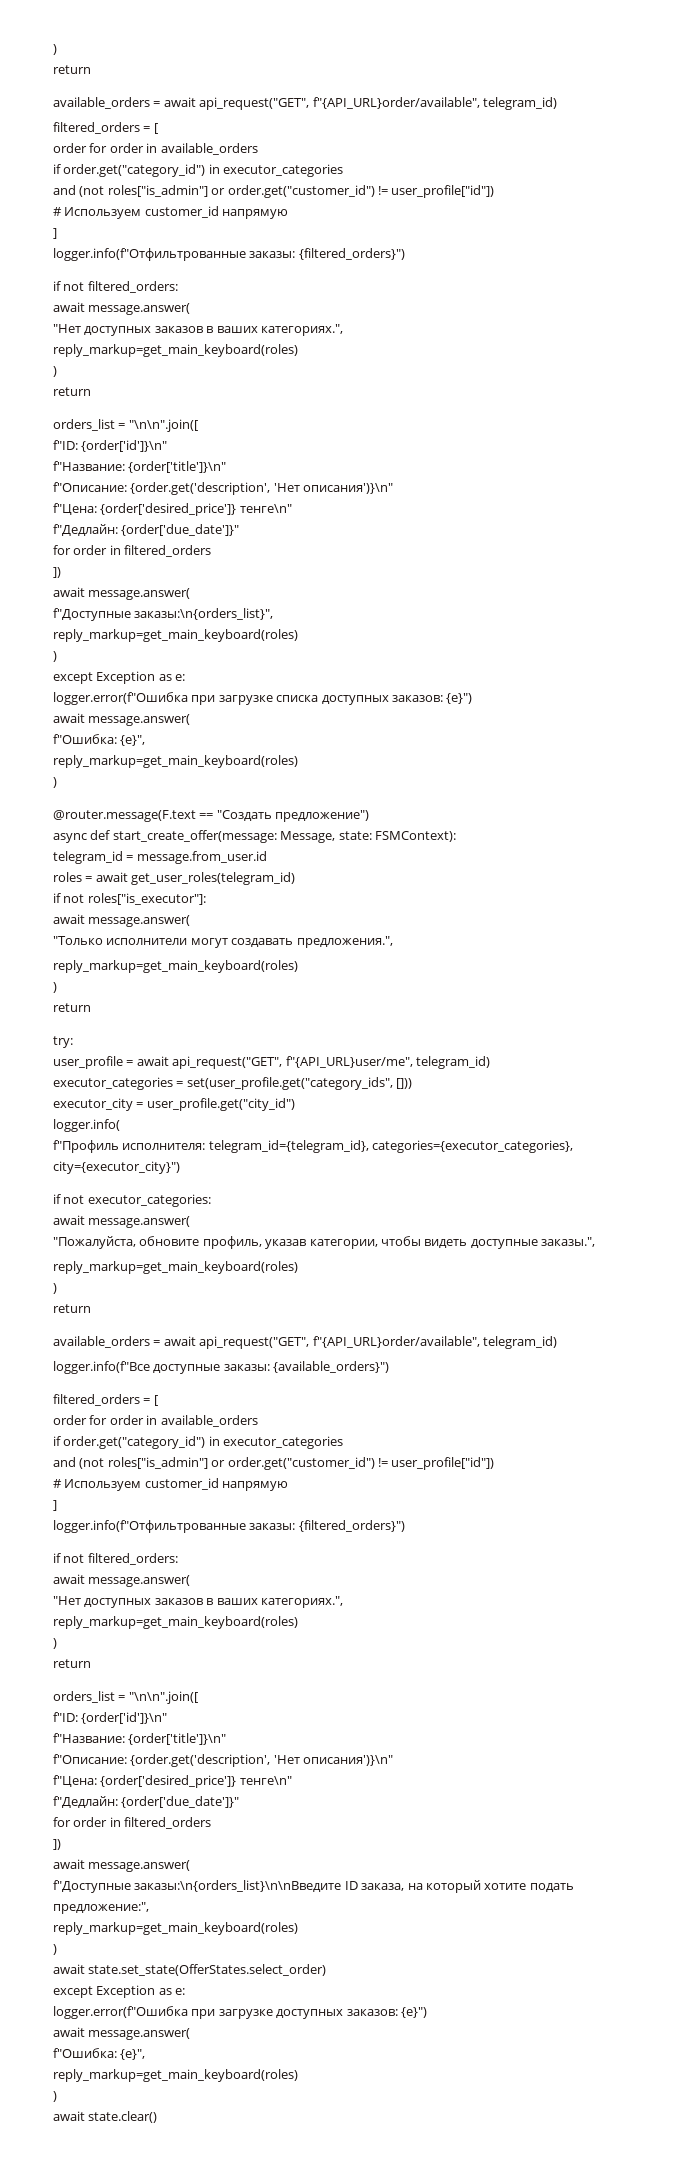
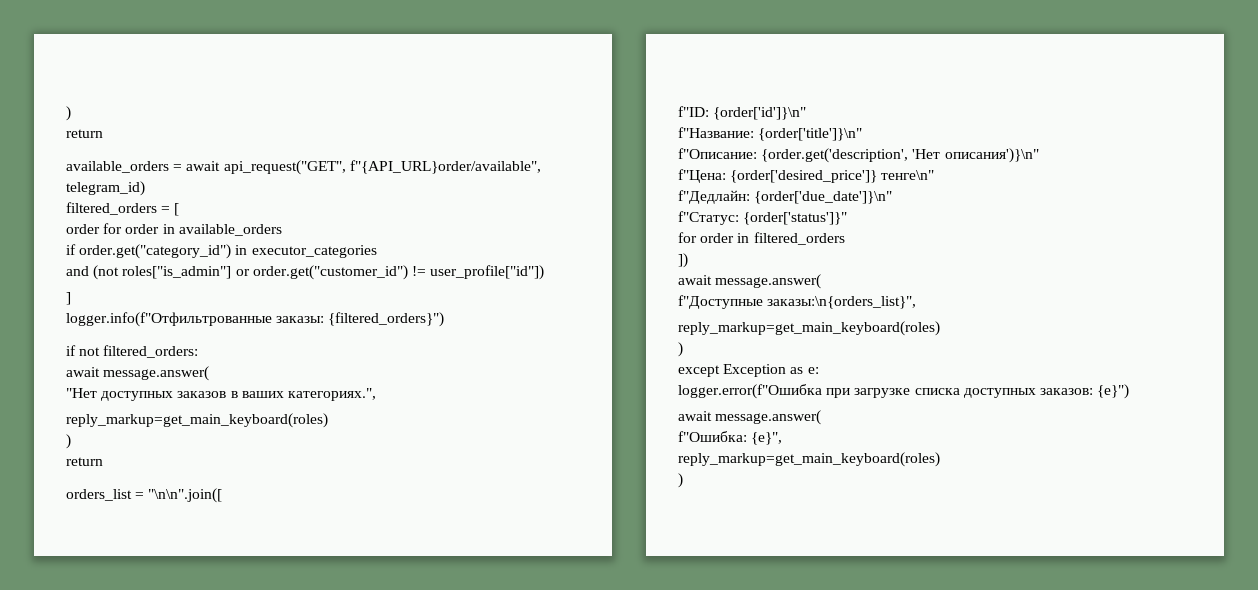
[53,206,289,219] // # Используем customer_id напрямую -> (545, 272) none
[121,524,240,536] {order['due_date']}" -> [754,191,893,204] [678,211,848,225] {order['due_date']}\n" // f"Статус: {order['status']}"
[53,810,370,822] [53,830,456,843] [53,851,267,864] [53,872,296,885] [53,893,206,905] [53,914,191,927] [53,936,393,948] [53,960,298,973] [53,982,57,993] [53,1003,91,1012] [53,1036,73,1048] [53,1056,490,1069] [53,1077,413,1090] [53,1098,295,1111] [53,1119,120,1132] [53,1140,574,1153] [53,1161,180,1174] [53,1194,211,1207] [53,1215,191,1228] [53,1236,595,1249] [53,1261,298,1274] [53,1283,57,1294] [53,1304,91,1313] [53,1336,557,1349] [53,1361,390,1374] [53,1394,158,1406] [53,1415,258,1427] [53,1436,344,1449] [53,1457,495,1470] [53,1478,289,1491] [53,1500,57,1511] [53,1520,405,1533] [53,1553,178,1565] [53,1574,191,1587] [53,1596,343,1608] [53,1616,298,1629] [53,1638,57,1649] [53,1659,91,1668] [53,1691,198,1704] [53,1712,168,1724] [53,1733,227,1745] [53,1754,394,1767] [53,1775,292,1788] [53,1796,240,1808] [53,1817,212,1829] [53,1839,61,1850] [53,1859,191,1872] [53,1880,574,1893] [53,1902,149,1914] [53,1922,298,1935] [53,1944,57,1955] [53,1964,327,1976] [53,1985,186,1998] [53,2006,427,2019] [53,2027,191,2040] [53,2048,146,2060] [53,2069,298,2082] [53,2091,57,2102] [53,2111,158,2123] // @router.message(F.text == "Создать предложение") // async def start_create_offer(message: Message, state: FSMContext): // telegram_id = message.from_user.id // roles = await get_user_roles(telegram_id) // if not roles["is_executor"]: // await message.answer( // "Только исполнители могут создавать предложения.", // reply_markup=get_main_keyboard(roles) // ) // return // try: // user_profile = await api_request("GET", f"{API_URL}user/me", telegram_id) // executor_categories = set(user_profile.get("category_ids", [])) // executor_city = user_profile.get("city_id") // logger.info( // f"Профиль исполнителя: telegram_id={telegram_id}, categories={executor_categories}, city={executor_city}") // if not executor_categories: // await message.answer( // "Пожалуйста, обновите профиль, указав категории, чтобы видеть доступные заказы.", // reply_markup=get_main_keyboard(roles) // ) // return // available_orders = await api_request("GET", f"{API_URL}order/available", telegram_id) // logger.info(f"Все доступные заказы: {available_orders}") // filtered_orders = [ // order for order in available_orders // if order.get("category_id") in executor_categories // and (not roles["is_admin"] or order.get("customer_id") != user_profile["id"]) // # Используем customer_id напрямую // ] // logger.info(f"Отфильтрованные заказы: {filtered_orders}") // if not filtered_orders: // await message.answer( // "Нет доступных заказов в ваших категориях.", // reply_markup=get_main_keyboard(roles) // ) // return // orders_list = "\n\n".join([ // f"ID: {order['id']}\n" // f"Название: {order['title']}\n" // f"Описание: {order.get('description', 'Нет описания')}\n" // f"Цена: {order['desired_price']} тенге\n" // f"Дедлайн: {order['due_date']}" // for order in filtered_orders // ]) // await message.answer( // f"Доступные заказы:\n{orders_list}\n\nВведите ID заказа, на который хотите подать предложение:", // reply_markup=get_main_keyboard(roles) // ) // await state.set_state(OfferStates.select_order) // except Exception as e: // logger.error(f"Ошибка при загрузке доступных заказов: {e}") // await message.answer( // f"Ошибка: {e}", // reply_markup=get_main_keyboard(roles) // ) // await state.clear() -> (683, 480) none

